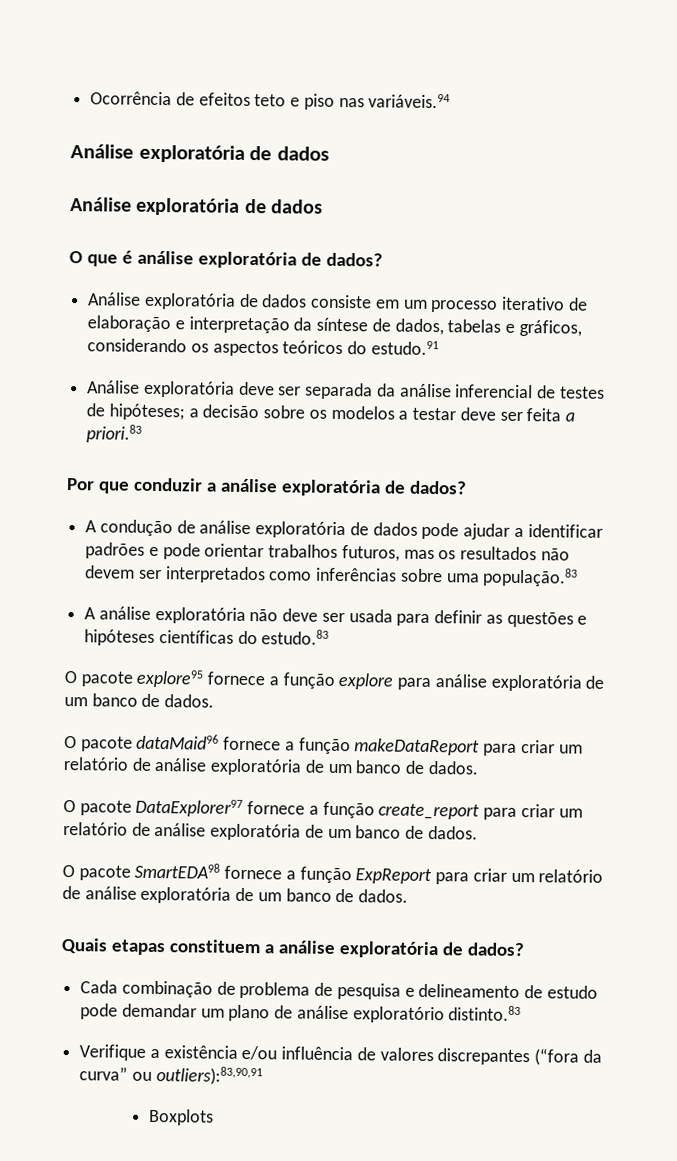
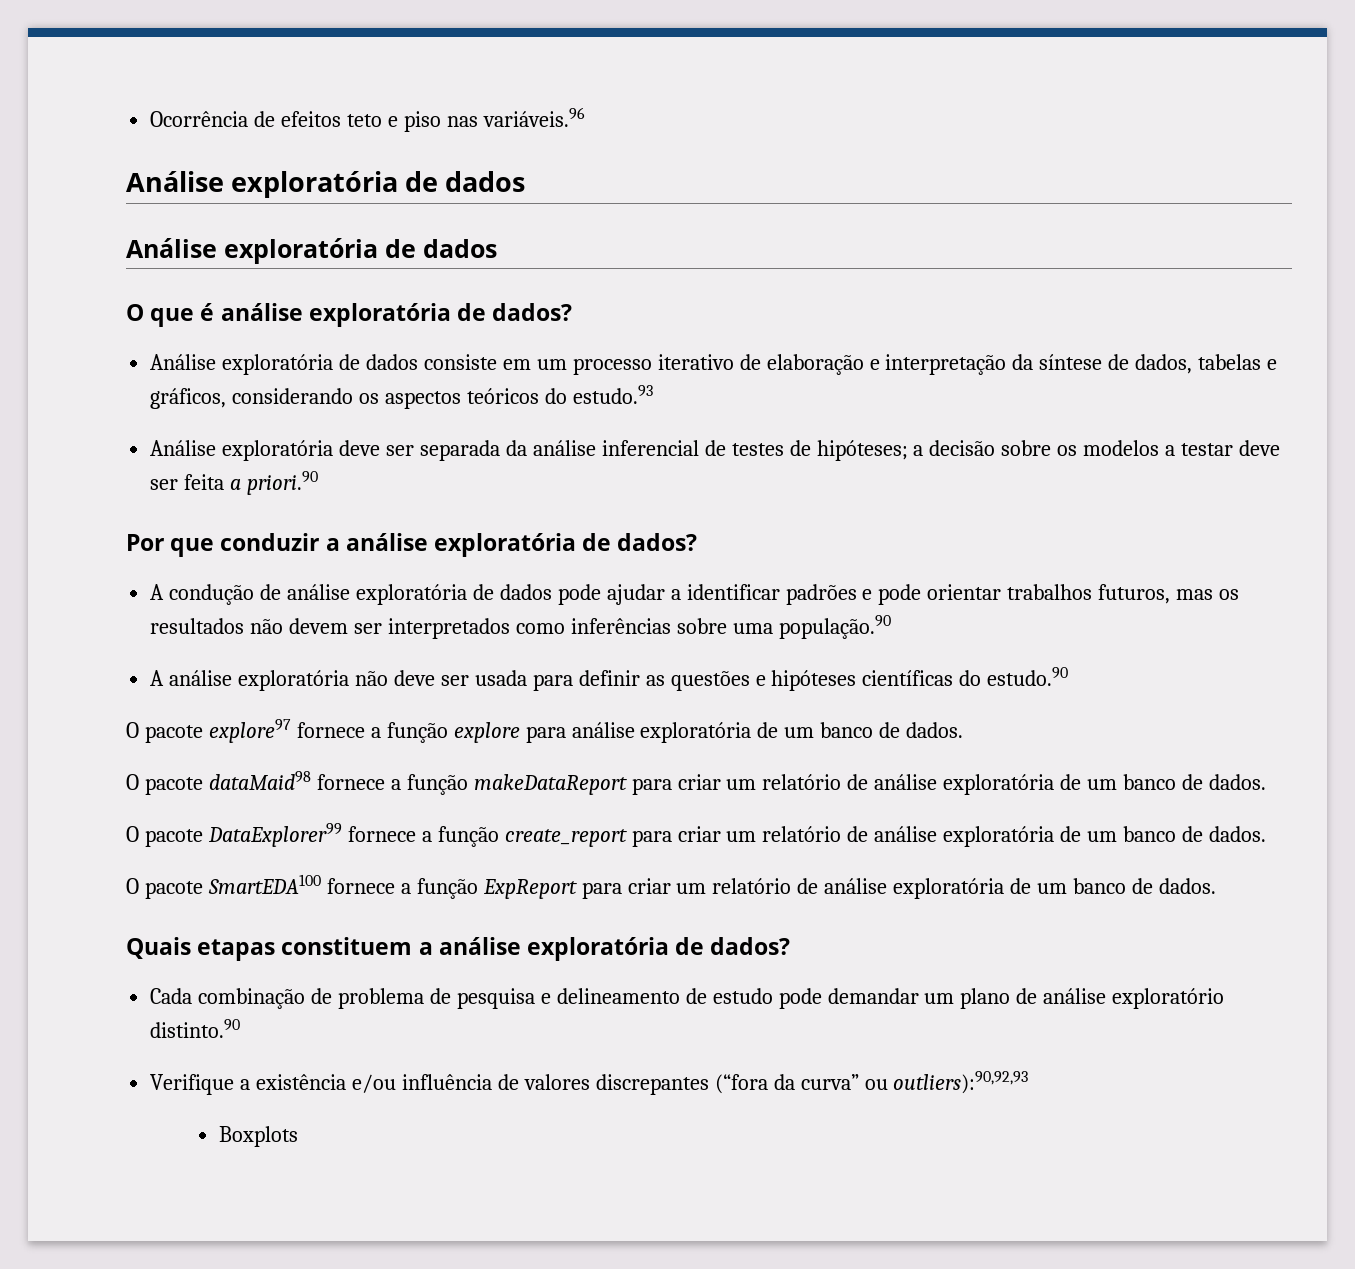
[368,93,451,109] variáveis.94 -> [482,107,585,127] variáveis.96
[370,340,439,356] estudo.91 -> [572,385,653,404] estudo.93
[86,424,143,443] priori.83 -> [247,471,319,495] priori.90
[482,567,579,587] população.83 -> [778,615,891,639] população.90
[261,629,330,645] [64,669,205,688] estudo.83 // O pacote explore95 -> [987,667,1069,686] [126,719,291,743] estudo.90 // O pacote explore97
[136,733,220,750] dataMaid96 -> [208,771,311,790] dataMaid98
[135,798,244,817] DataExplorer97 -> [207,823,342,847] DataExplorer99
[134,862,221,879] SmartEDA98 -> [207,874,321,894] SmartEDA100
[448,1005,522,1022] distinto.83 -> [150,1019,241,1038] distinto.90
[155,1066,263,1086] outliers):83,90,91 -> [893,1071,1029,1094] outliers):90,92,93

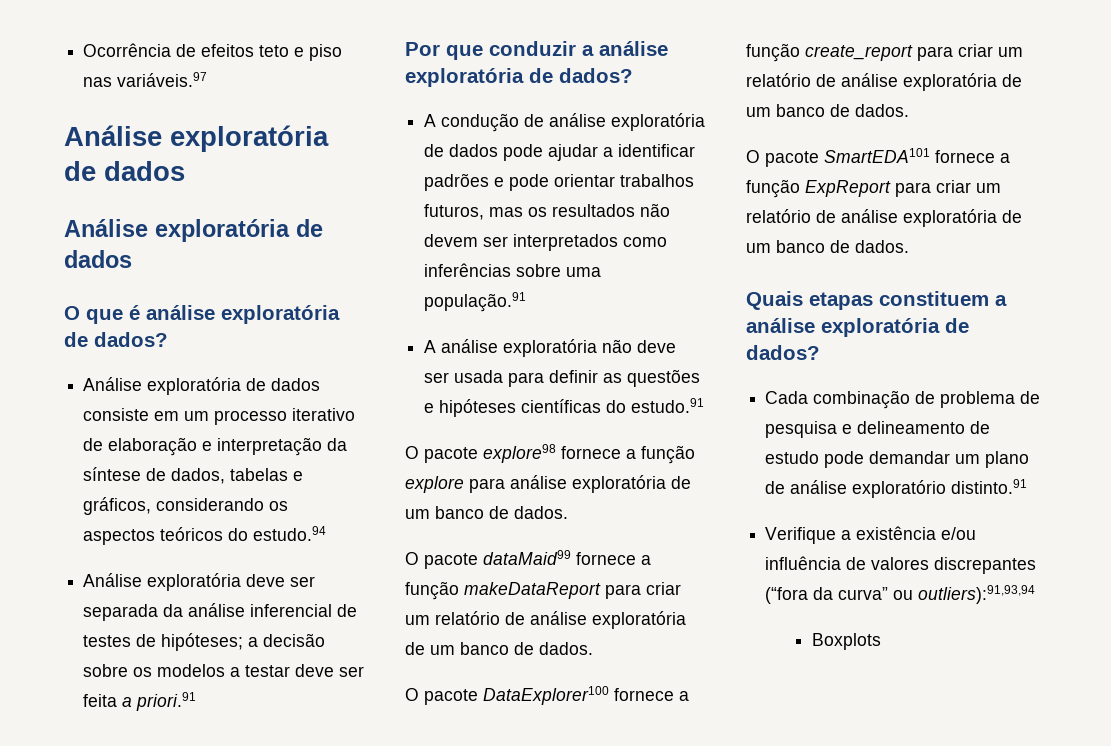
[482,107,585,127] variáveis.96 -> [117,72,208,87] variáveis.97
[572,385,653,404] estudo.93 -> [253,526,327,541] estudo.94
[247,471,319,495] priori.90 -> [136,692,197,711] priori.91
[778,615,891,639] população.90 -> [424,292,527,312] população.91
[987,667,1069,686] [126,719,291,743] estudo.90 // O pacote explore97 -> [631,398,705,413] [405,444,556,463] estudo.91 // O pacote explore98
[208,771,311,790] dataMaid98 -> [483,550,571,565] dataMaid99
[207,823,342,847] DataExplorer99 -> [483,686,609,705] DataExplorer100
[207,874,321,894] SmartEDA100 -> [824,148,930,163] SmartEDA101
[150,1019,241,1038] distinto.90 -> [951,479,1028,494] distinto.91
[893,1071,1029,1094] outliers):90,92,93 -> [918,585,1036,604] outliers):91,93,94

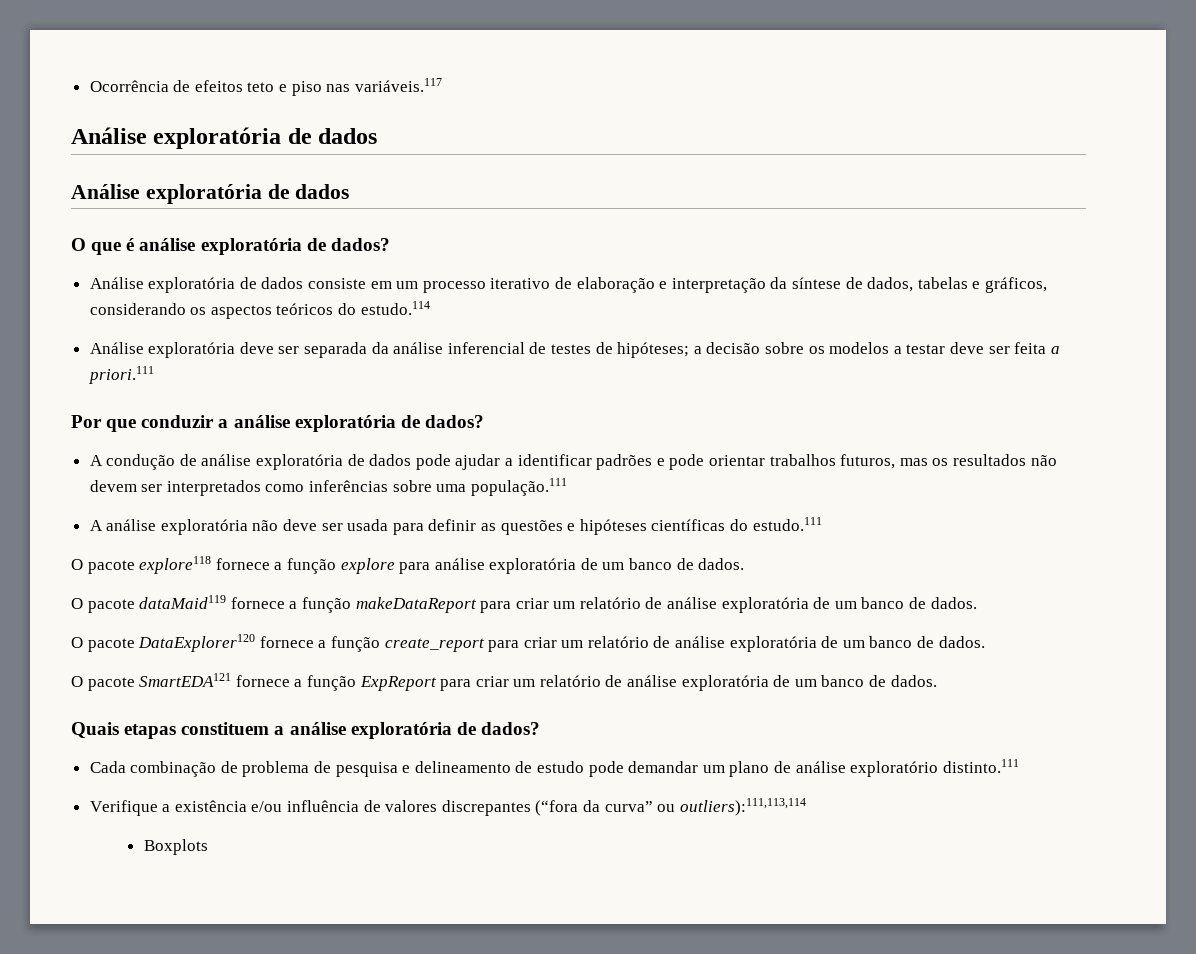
[117,72,208,87] variáveis.97 -> [354,78,442,92] variáveis.117
[253,526,327,541] estudo.94 -> [360,301,430,315] estudo.114
[136,692,197,711] priori.91 -> [88,366,154,384] priori.111
[424,292,527,312] população.91 -> [470,478,567,496] população.111
[631,398,705,413] [405,444,556,463] estudo.91 // O pacote explore98 -> [752,517,822,531] [71,556,212,574] estudo.111 // O pacote explore118
[483,550,571,565] dataMaid99 -> [139,595,227,609] dataMaid119
[483,686,609,705] DataExplorer100 -> [138,634,256,652] DataExplorer120
[824,148,930,163] SmartEDA101 -> [139,673,232,687] SmartEDA121
[951,479,1028,494] distinto.91 -> [942,759,1019,773] distinto.111
[918,585,1036,604] outliers):91,93,94 -> [679,798,806,816] outliers):111,113,114

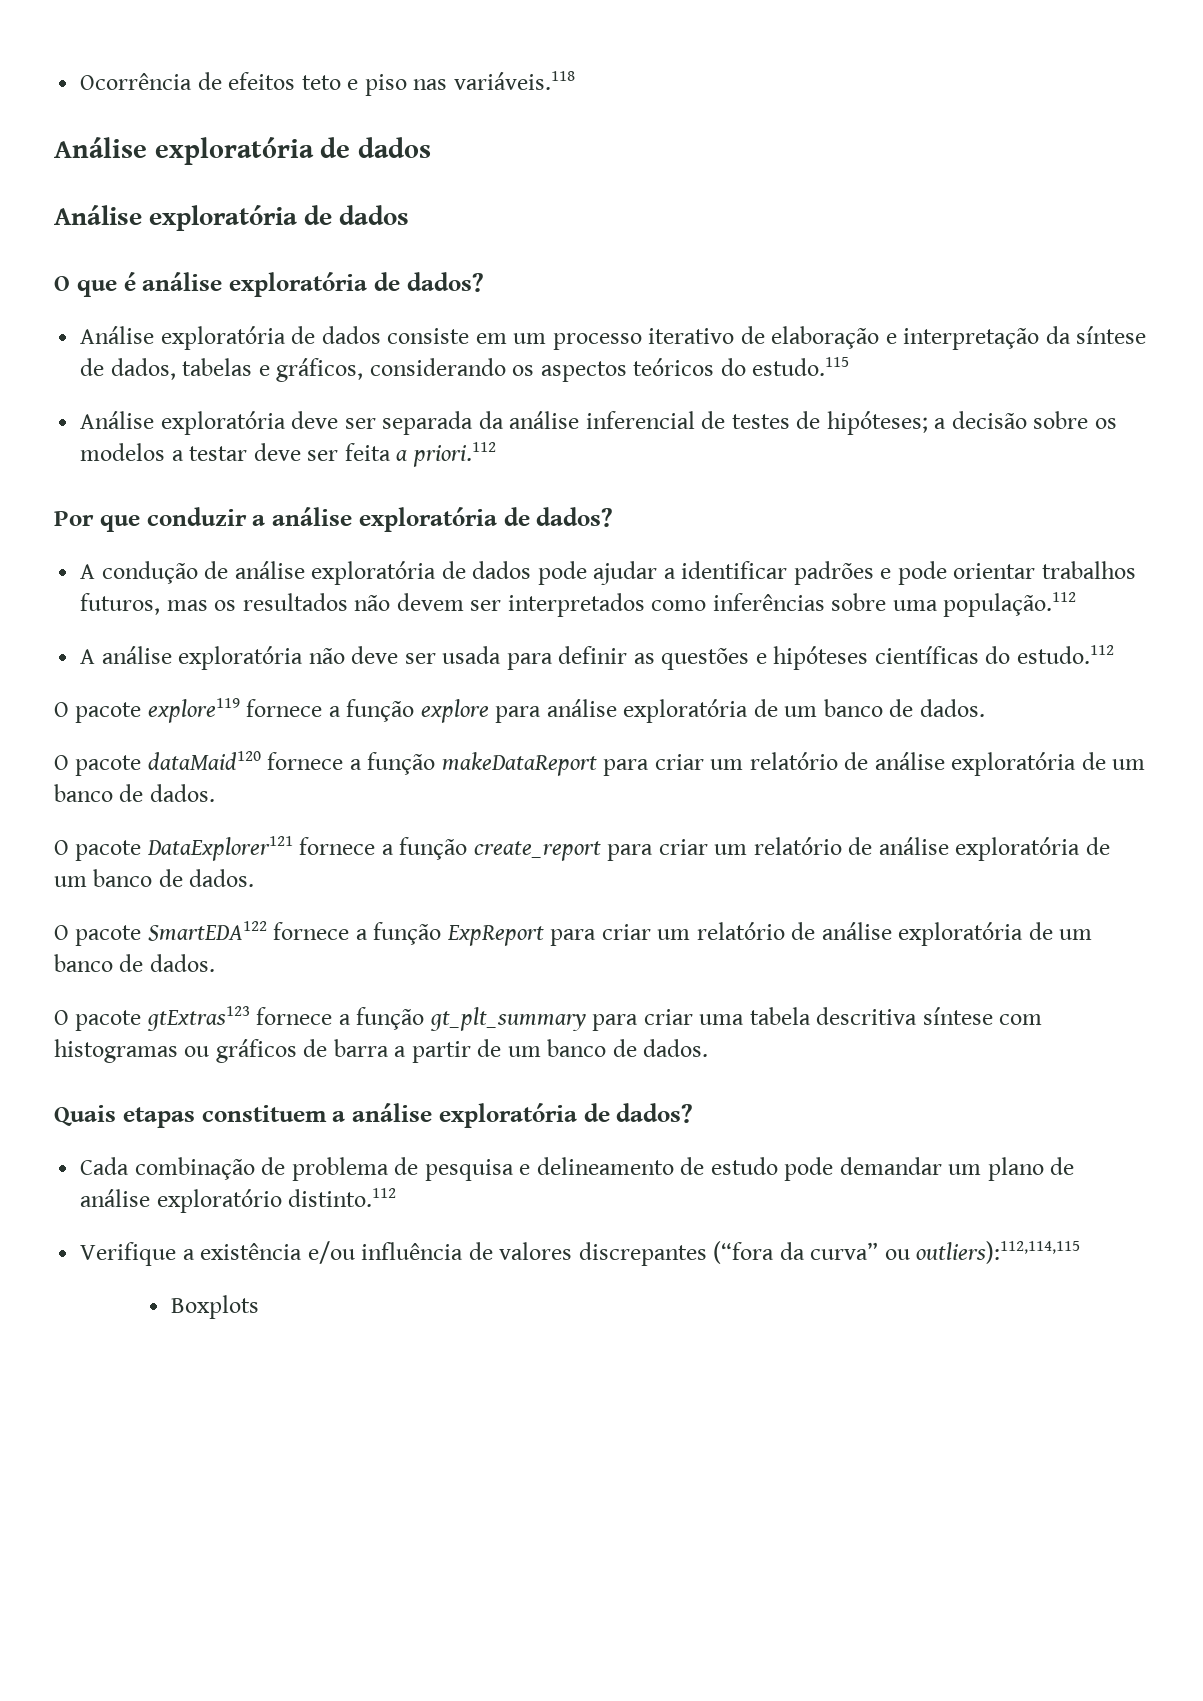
[354,78,442,92] variáveis.117 -> [453,71,575,90] variáveis.118
[360,301,430,315] estudo.114 -> [752,357,850,376] estudo.115
[88,366,154,384] priori.111 -> [412,442,496,467] priori.112
[470,478,567,496] população.111 -> [943,592,1077,617] população.112
[752,517,822,531] [71,556,212,574] estudo.111 // O pacote explore118 -> [1016,645,1114,664] [54,698,240,723] estudo.112 // O pacote explore119
[139,595,227,609] dataMaid119 -> [147,751,261,770] dataMaid120
[138,634,256,652] DataExplorer120 -> [146,836,293,861] DataExplorer121
[139,673,232,687] SmartEDA121 -> [147,921,267,941] SmartEDA122
(937, 681) none -> [54,1006,1043,1031] [54,1039,709,1063] // O pacote gtExtras123 fornece a função gt_plt_summary para criar uma tabela descritiva síntese com histogramas ou gráficos de barra a partir de um banco de dados.
[942,759,1019,773] distinto.111 -> [288,1188,397,1207] distinto.112
[679,798,806,816] outliers):111,113,114 -> [916,1241,1081,1264] outliers):112,114,115

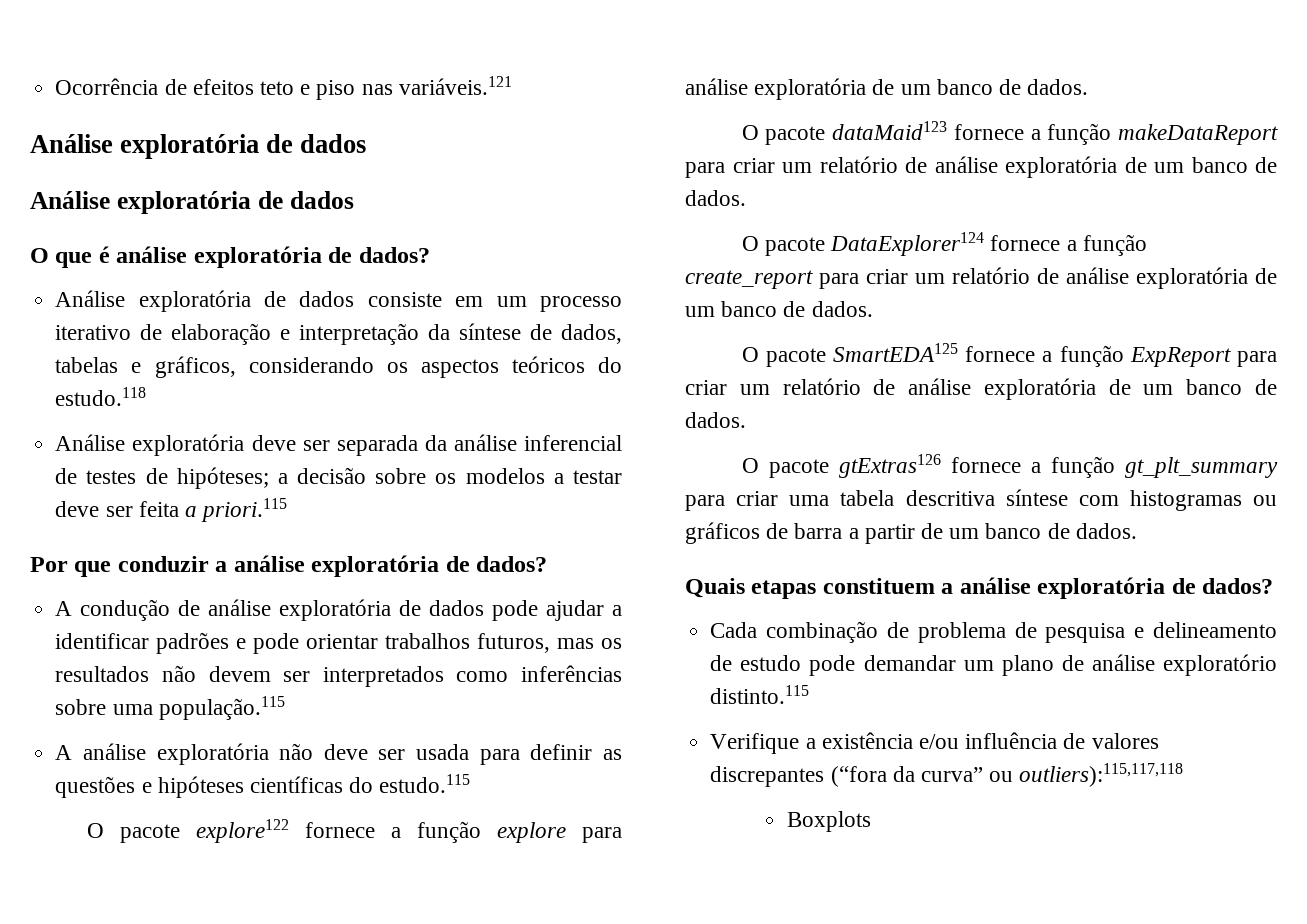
[453,71,575,90] variáveis.118 -> [398,76,512,95] variáveis.121
[752,357,850,376] estudo.115 -> [55,387,147,406] estudo.118
[412,442,496,467] priori.112 -> [201,498,288,522] priori.115
[943,592,1077,617] população.112 -> [158,696,285,720] população.115
[1016,645,1114,664] [54,698,240,723] estudo.112 // O pacote explore119 -> [379,774,471,793] [86,819,289,843] estudo.115 // O pacote explore122
[147,751,261,770] dataMaid120 -> [832,121,948,140] dataMaid123
[146,836,293,861] DataExplorer121 -> [830,232,985,256] DataExplorer124
[147,921,267,941] SmartEDA122 -> [833,343,959,362] SmartEDA125
[146,1006,250,1031] gtExtras123 -> [838,454,941,478] gtExtras126
[288,1188,397,1207] distinto.112 -> [710,685,810,704] distinto.115
[916,1241,1081,1264] outliers):112,114,115 -> [1019,763,1184,787] outliers):115,117,118

